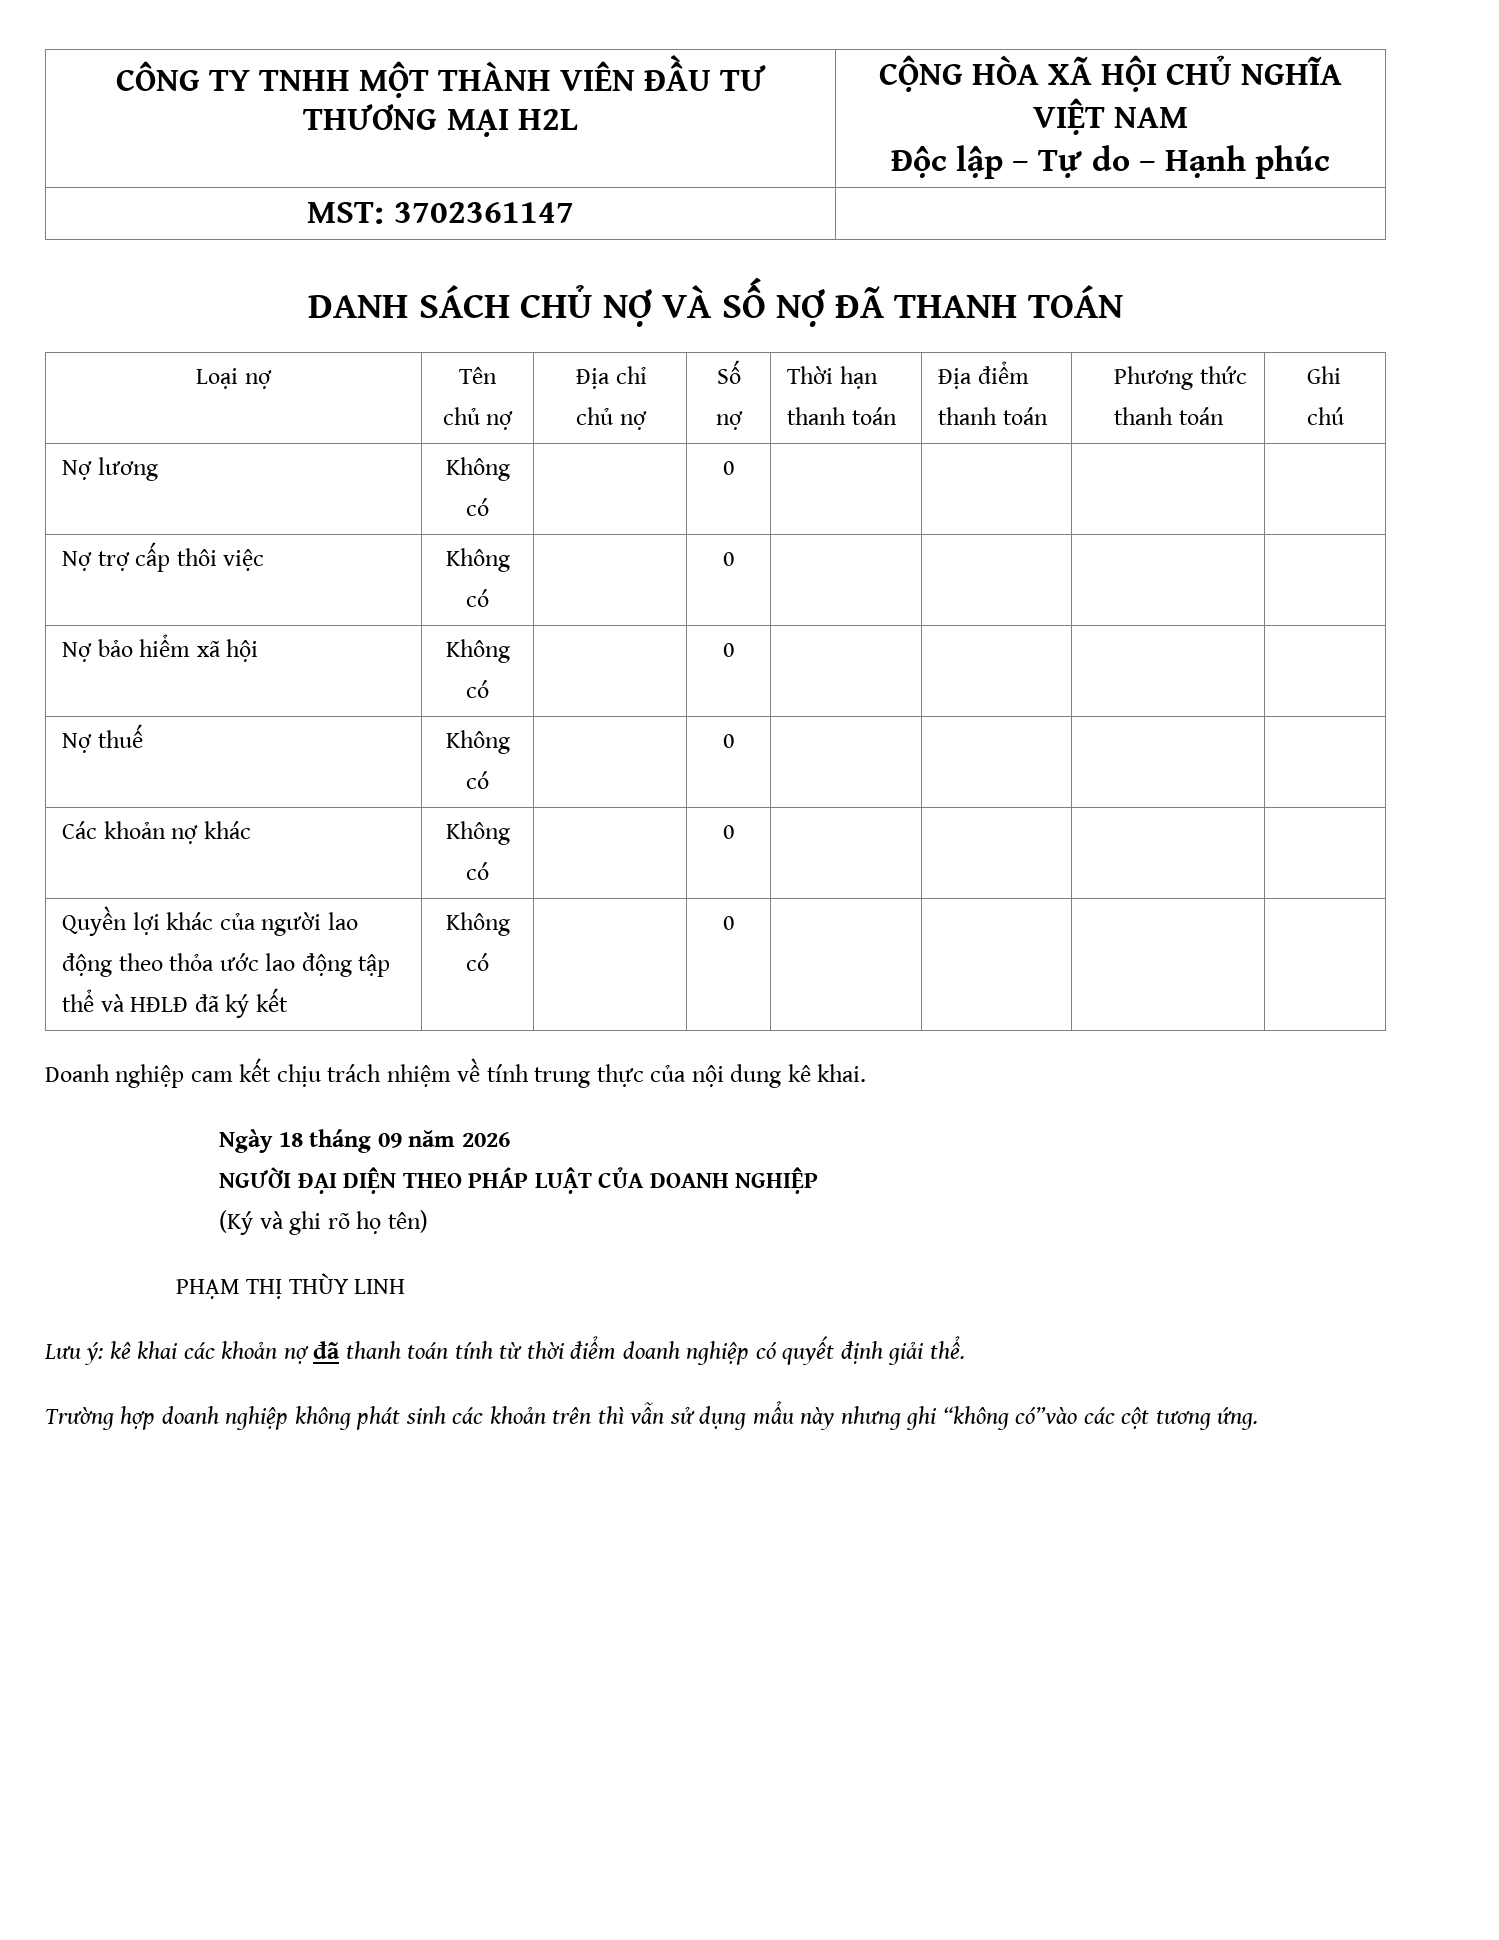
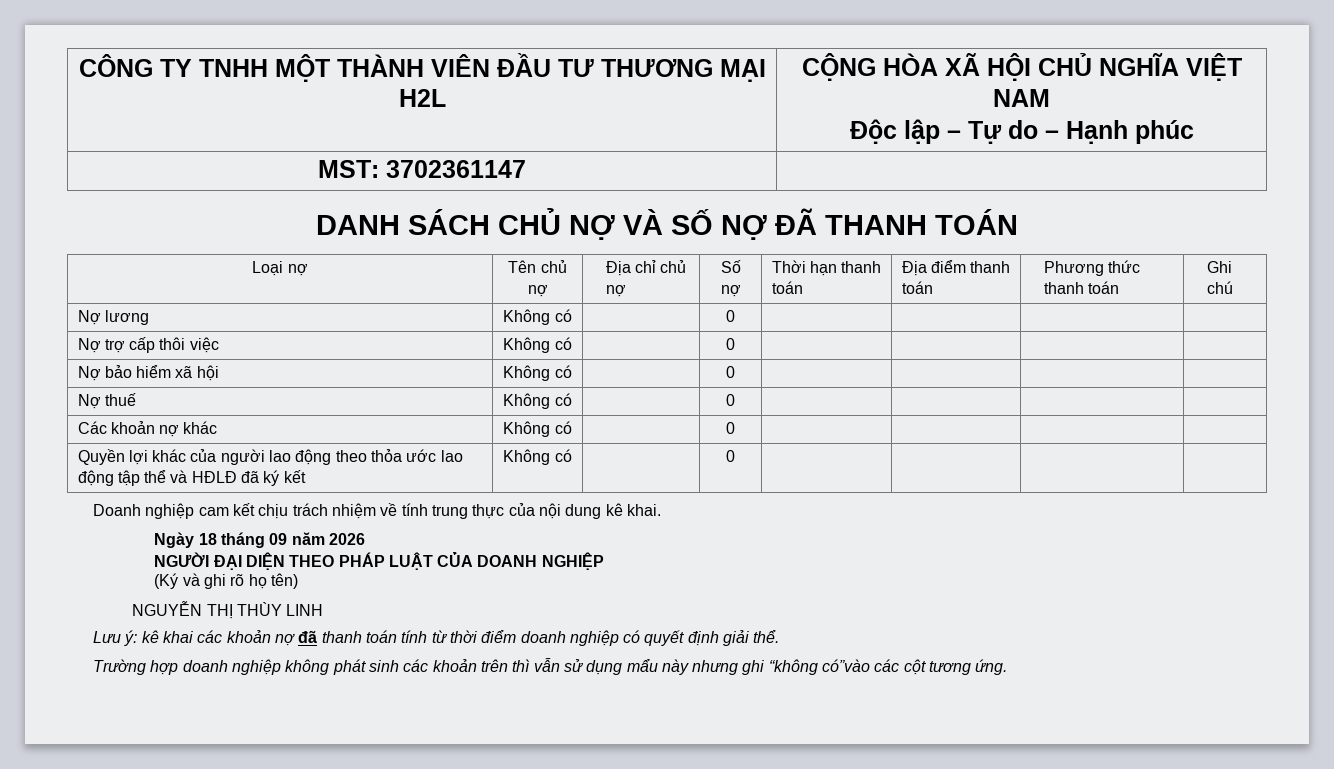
[175,1279,240,1299] PHẠM -> [132,601,203,616] NGUYỄN

